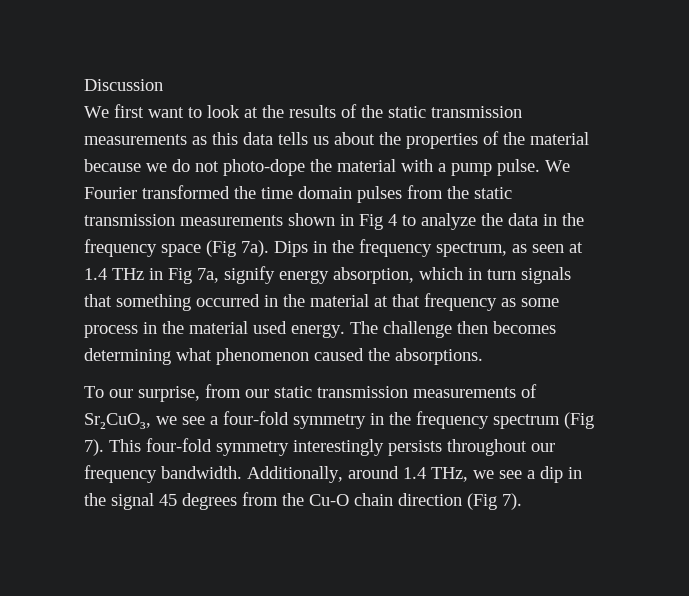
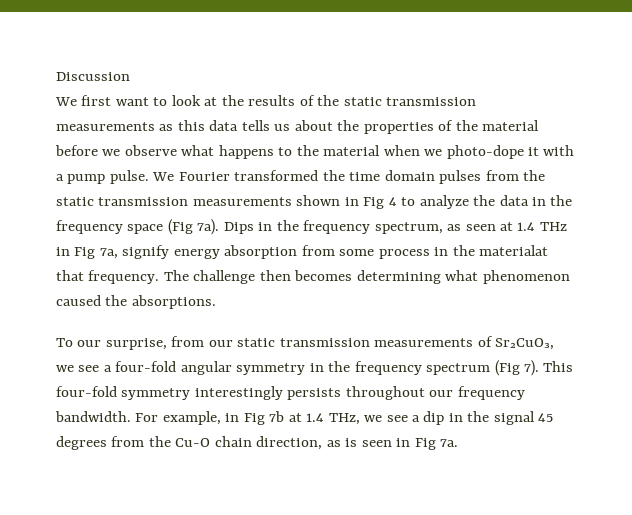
[84,159,396,176] because we do not photo-dope the material -> [55,145,540,159] before we observe what happens to the material when we photo-dope it
[333,267,571,284] [84,293,516,311] absorption, which in turn signals that something occurred in the material at that frequency as -> [224,245,335,259] absorption from
[189,321,345,338] material used energy. -> [479,245,549,256] [56,270,160,284] materialat that frequency.
(289, 418) none -> [180,361,232,375] angular
[247,466,399,483] Additionally, around -> [135,411,302,425] For example, in Fig 7b at
[398,493,522,510] direction (Fig 7). -> [256,436,459,450] direction, as is seen in Fig 7a.

